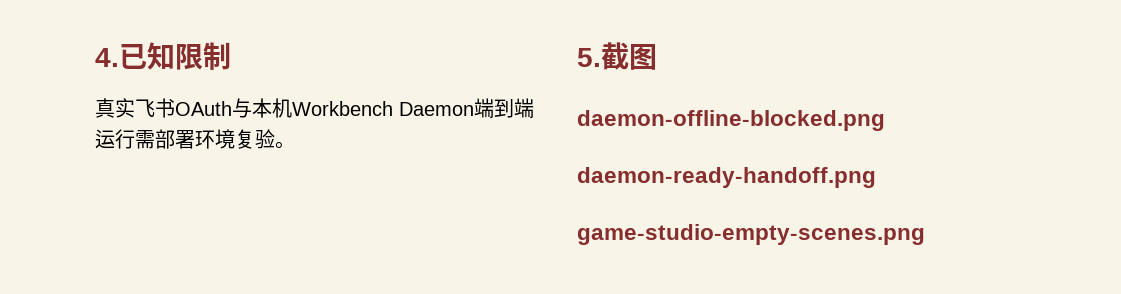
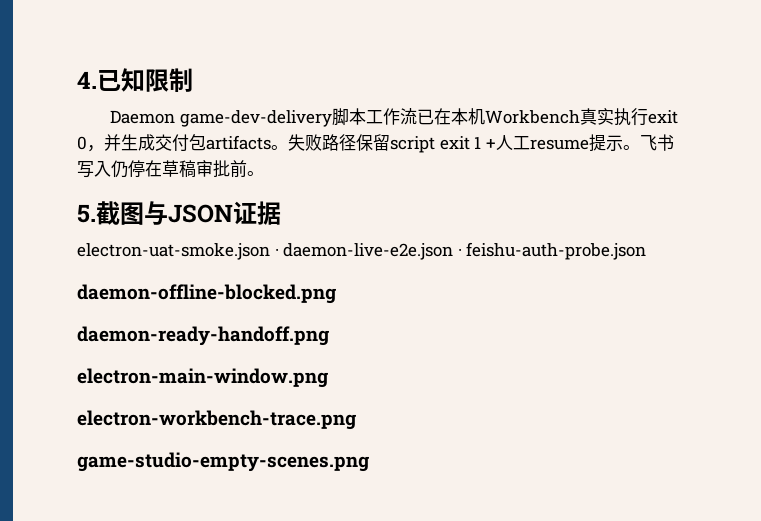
[95,98,534,118] [95,129,295,149] [577,42,657,70] 真实飞书OAuth与本机Workbench Daemon端到端运行需部署环境复验。 // 5.截图 -> [109,108,678,127] [77,134,674,153] [77,160,264,178] [77,201,281,225] [77,242,647,260] Daemon game-dev-delivery脚本工作流已在本机Workbench真实执行exit 0，并生成交付包artifacts。失败路径保留script exit 1 +人工resume提示。飞书写入仍停在草稿审批前。 // 5.截图与JSON证据 // electron-uat-smoke.json · daemon-live-e2e.json · feishu-auth-probe.json
(876, 177) none -> [77,368,328,388] [77,410,356,430] // electron-main-window.png // electron-workbench-trace.png

